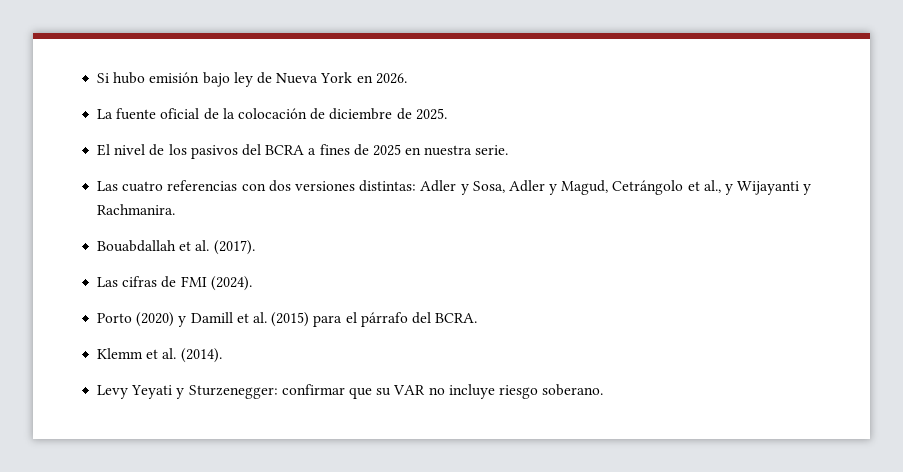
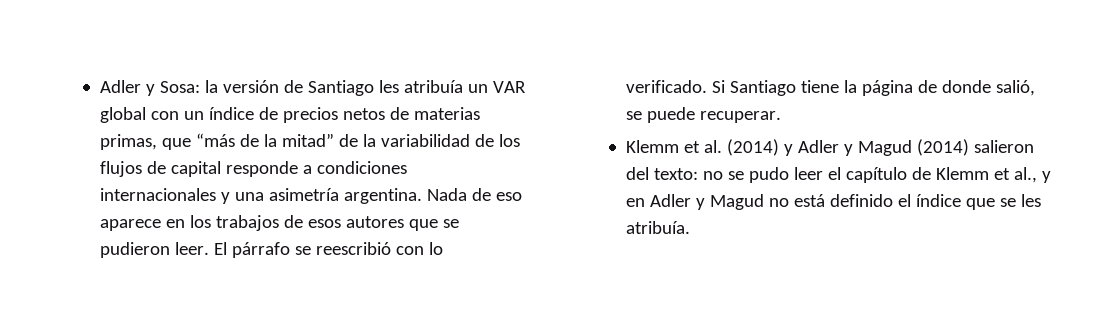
[97,72,407,87] [97,108,447,120] [97,144,509,159] [97,180,812,195] [97,204,176,215] [97,240,255,255] [97,276,252,291] [97,312,478,327] [97,348,222,363] [97,384,604,399] Si hubo emisión bajo ley de Nueva York en 2026. // La fuente oficial de la colocación de diciembre de 2025. // El nivel de los pasivos del BCRA a fines de 2025 en nuestra serie. // Las cuatro referencias con dos versiones distintas: Adler y Sosa, Adler y Magud, Cetrángolo et al., y Wijayanti y Rachmanira. // Bouabdallah et al. (2017). // Las cifras de FMI (2024). // Porto (2020) y Damill et al. (2015) para el párrafo del BCRA. // Klemm et al. (2014). // Levy Yeyati y Sturzenegger: confirmar que su VAR no incluye riesgo soberano. -> [100,80,526,96] [100,107,480,123] [100,133,520,150] [100,161,408,177] [100,188,522,204] [100,215,459,231] [100,242,443,258] [626,80,1035,96] [626,107,782,123] [626,139,1034,156] [626,167,1051,183] [626,194,1041,210] [626,221,691,234] Adler y Sosa: la versión de Santiago les atribuía un VAR global con un índice de precios netos de materias primas, que “más de la mitad” de la variabilidad de los flujos de capital responde a condiciones internacionales y una asimetría argentina. Nada de eso aparece en los trabajos de esos autores que se pudieron leer. El párrafo se reescribió con lo verificado. Si Santiago tiene la página de donde salió, se puede recuperar. // Klemm et al. (2014) y Adler y Magud (2014) salieron del texto: no se pudo leer el capítulo de Klemm et al., y en Adler y Magud no está definido el índice que se les atribuía.

